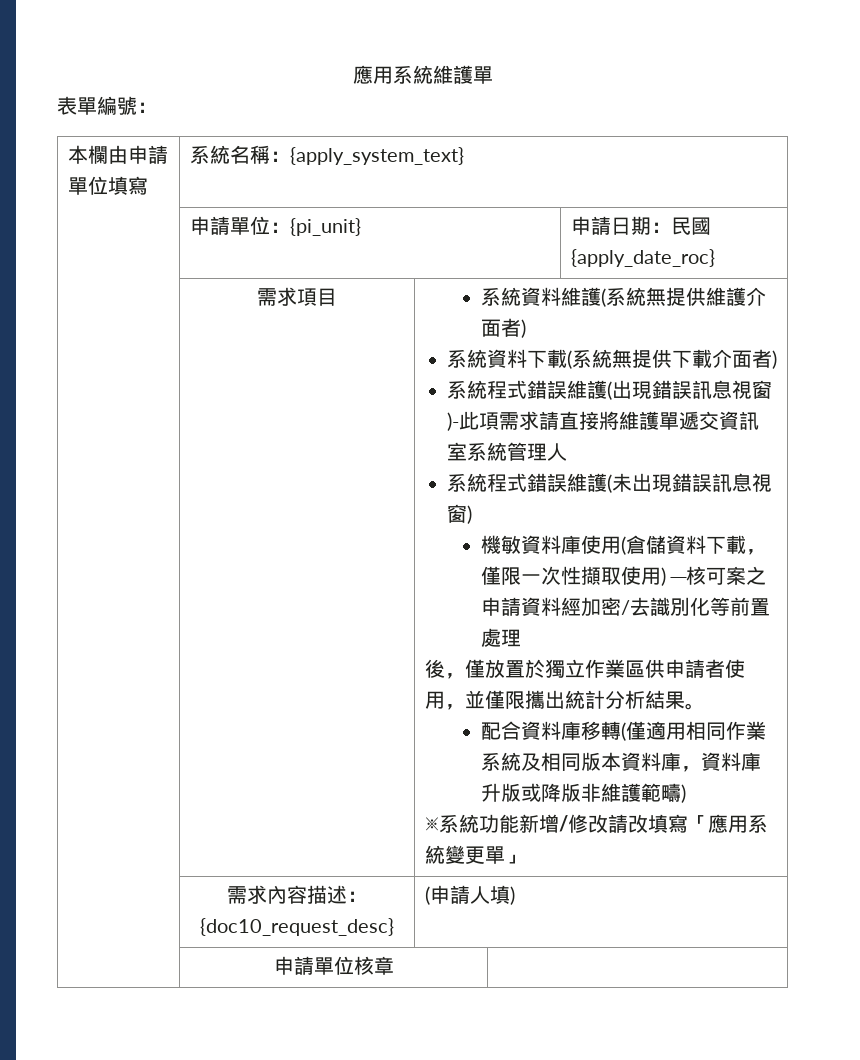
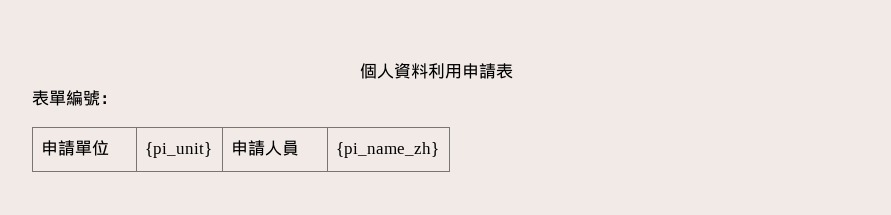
[353,65,493,84] 應用系統維護單 -> [360,63,513,79] 個人資料利用申請表
[67,145,168,164] [67,176,148,195] [189,145,464,165] [189,216,361,236] [570,216,711,235] [570,249,715,267] [257,287,337,306] [480,287,766,307] [480,318,526,338] [446,349,777,369] [446,380,772,400] [446,411,759,431] [446,442,567,461] [446,473,772,493] [446,504,472,524] [480,535,766,555] [480,566,766,586] [480,597,770,617] [480,628,521,647] [424,659,745,679] [424,690,705,710] [480,721,766,741] [480,752,761,772] [480,783,686,803] [424,814,768,833] [424,845,525,864] [227,885,367,904] [200,918,394,936] [424,885,515,905] [273,956,394,975] 本欄由申請單位填寫 | 系統名稱：{apply_system_text} // | 申請單位：{pi_unit} | 申請日期：民國{apply_date_roc} // | 需求項目 | 系統資料維護(系統無提供維護介面者) // 系統資料下載(系統無提供下載介面者) // 系統程式錯誤維護(出現錯誤訊息視窗)-此項需求請直接將維護單遞交資訊室系統管理人 // 系統程式錯誤維護(未出現錯誤訊息視窗) // 機敏資料庫使用(倉儲資料下載，僅限一次性擷取使用) ─核可案之申請資料經加密/去識別化等前置處理 // 後，僅放置於獨立作業區供申請者使用，並僅限攜出統計分析結果。 // 配合資料庫移轉(僅適用相同作業系統及相同版本資料庫，資料庫升版或降版非維護範疇) // ※系統功能新增/修改請改填寫「應用系統變更單」 // | 需求內容描述：{doc10_request_desc} | (申請人填) // | 申請單位核章 | -> [41,140,110,156] [145,142,213,158] [231,140,300,156] [336,142,440,158] 申請單位 | {pi_unit} | 申請人員 | {pi_name_zh}

